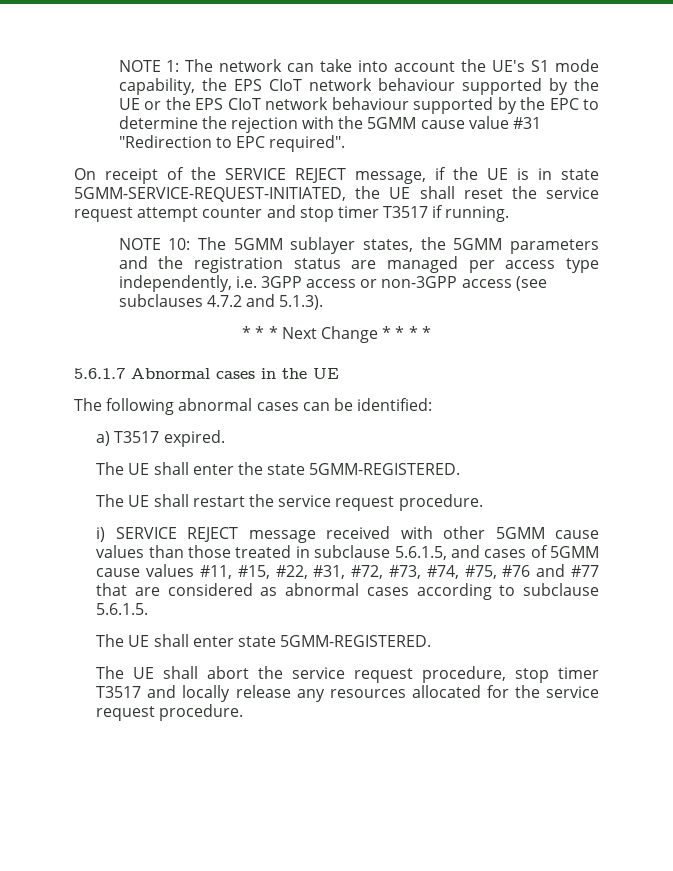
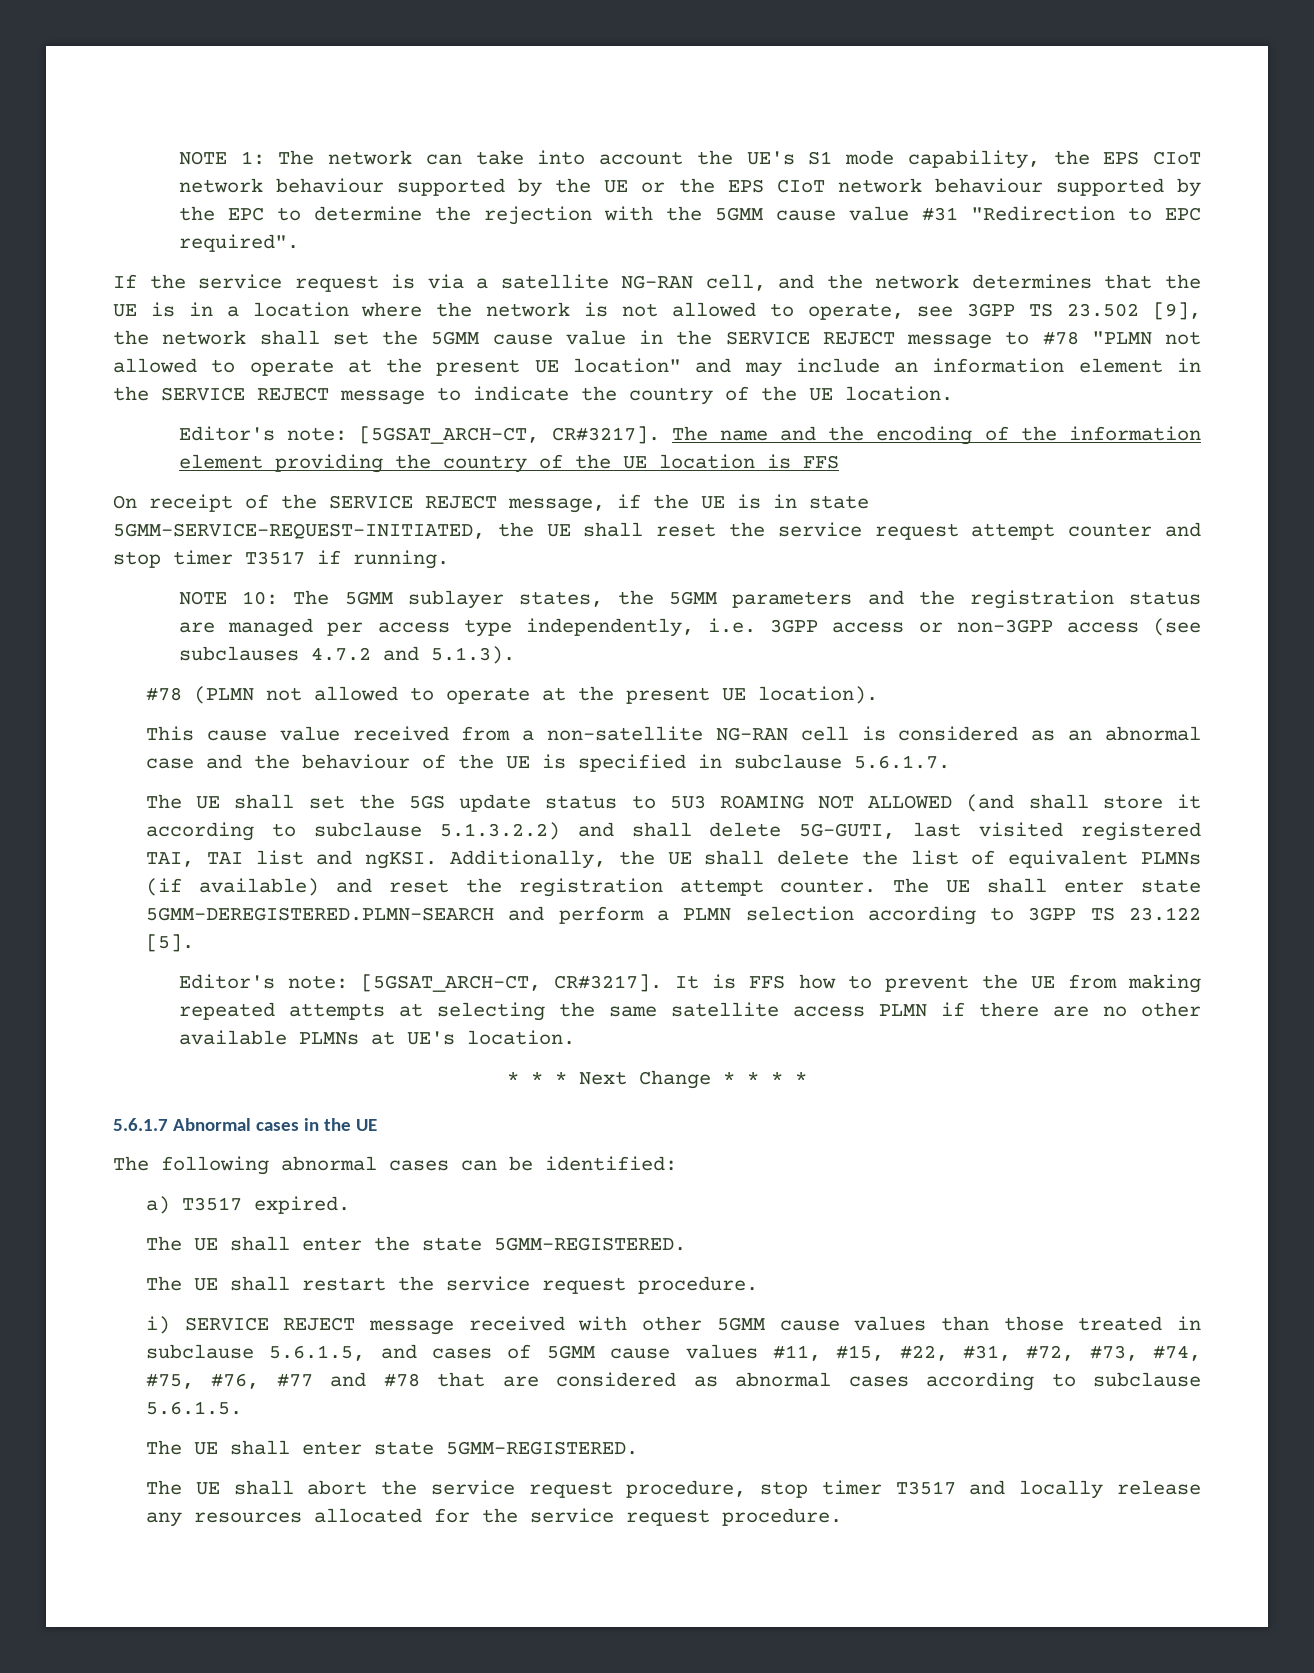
(346, 143) none -> [113,274,1201,292] [113,302,1201,320] [113,330,1201,349] [113,358,1202,377] [113,386,953,405] [179,426,1201,445] [179,454,840,473] // If the service request is via a satellite NG-RAN cell, and the network determines that the UE is in a location where the network is not allowed to operate, see 3GPP TS 23.502 [9], the network shall set the 5GMM cause value in the SERVICE REJECT message to #78 "PLMN not allowed to operate at the present UE location" and may include an information element in the SERVICE REJECT message to indicate the country of the UE location. // Editor's note: [5GSAT_ARCH-CT, CR#3217]. The name and the encoding of the information element providing the country of the UE location is FFS
(324, 302) none -> [146,686,879,704] [146,726,1201,741] [146,754,951,772] [146,794,1201,812] [146,822,1201,841] [146,850,1201,869] [146,878,1202,897] [146,906,1201,925] [146,934,195,952] [179,974,1202,993] [179,1002,1202,1021] [179,1030,576,1045] // #78 (PLMN not allowed to operate at the present UE location). // This cause value received from a non-satellite NG-RAN cell is considered as an abnormal case and the behaviour of the UE is specified in subclause 5.6.1.7. // The UE shall set the 5GS update status to 5U3 ROAMING NOT ALLOWED (and shall store it according to subclause 5.1.3.2.2) and shall delete 5G-GUTI, last visited registered TAI, TAI list and ngKSI. Additionally, the UE shall delete the list of equivalent PLMNs (if available) and reset the registration attempt counter. The UE shall enter state 5GMM-DEREGISTERED.PLMN-SEARCH and perform a PLMN selection according to 3GPP TS 23.122 [5]. // Editor's note: [5GSAT_ARCH-CT, CR#3217]. It is FFS how to prevent the UE from making repeated attempts at selecting the same satellite access PLMN if there are no other available PLMNs at UE's location.
[502,564,599,577] #76 and #77 -> [211,1372,420,1389] #76, #77 and #78

